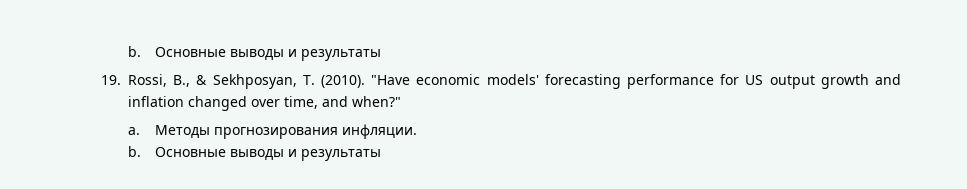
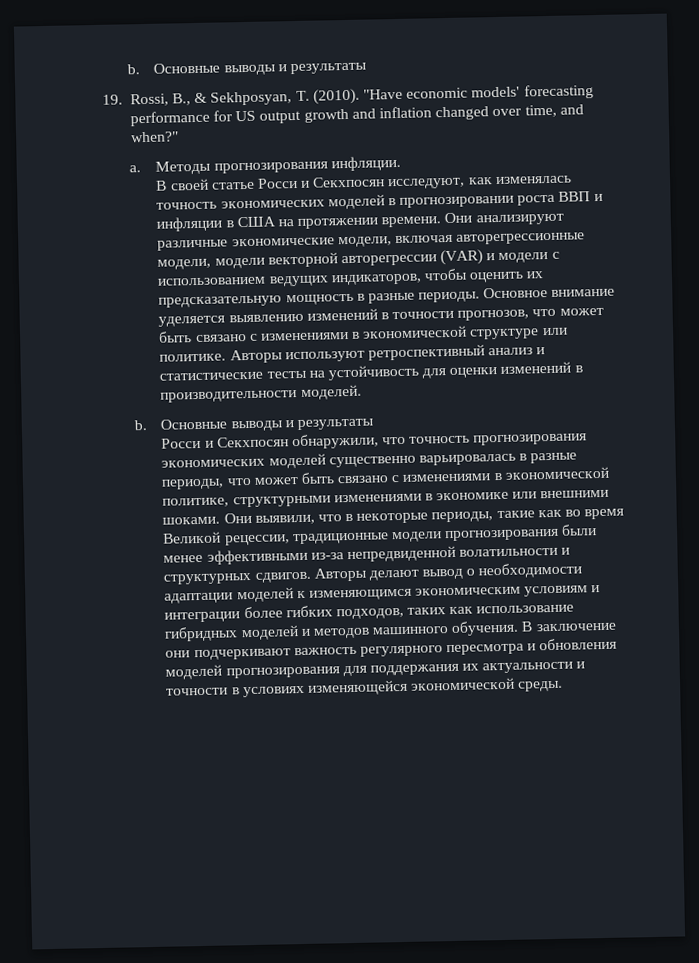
[128,146,382,161] // b. Основные выводы и результаты -> [155,175,572,191] [156,191,603,210] [156,212,564,232] [157,232,586,251] [157,249,560,270] [157,268,544,287] [158,287,616,308] [158,307,604,327] [158,325,568,343] [159,344,546,364] [159,361,583,381] [160,384,362,403] [134,418,374,432] [161,433,588,450] [161,452,578,469] [161,466,609,490] [162,489,610,508] [162,508,625,525] [162,524,598,546] [163,545,571,565] [163,562,583,585] [164,585,601,604] [164,604,575,623] [164,620,617,642] [165,637,618,661] [165,661,586,680] [166,677,564,698] // В своей статье Росси и Секхпосян исследуют, как изменялась точность экономических моделей в прогнозировании роста ВВП и инфляции в США на протяжении времени. Они анализируют различные экономические модели, включая авторегрессионные модели, модели векторной авторегрессии (VAR) и модели с использованием ведущих индикаторов, чтобы оценить их предсказательную мощность в разные периоды. Основное внимание уделяется выявлению изменений в точности прогнозов, что может быть связано с изменениями в экономической структуре или политике. Авторы используют ретроспективный анализ и статистические тесты на устойчивость для оценки изменений в производительности моделей. // b. Основные выводы и результаты // Росси и Секхпосян обнаружили, что точность прогнозирования экономических моделей существенно варьировалась в разные периоды, что может быть связано с изменениями в экономической политике, структурными изменениями в экономике или внешними шоками. Они выявили, что в некоторые периоды, такие как во время Великой рецессии, традиционные модели прогнозирования были менее эффективными из-за непредвиденной волатильности и структурных сдвигов. Авторы делают вывод о необходимости адаптации моделей к изменяющимся экономическим условиям и интеграции более гибких подходов, таких как использование гибридных моделей и методов машинного обучения. В заключение они подчеркивают важность регулярного пересмотра и обновления моделей прогнозирования для поддержания их актуальности и точности в условиях изменяющейся экономической среды.

